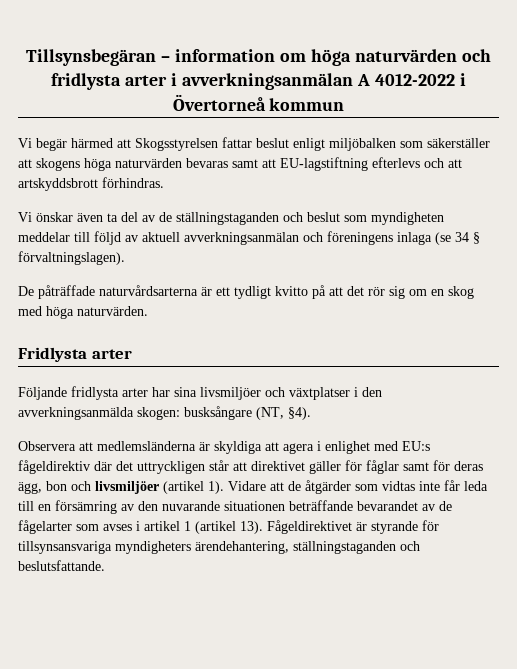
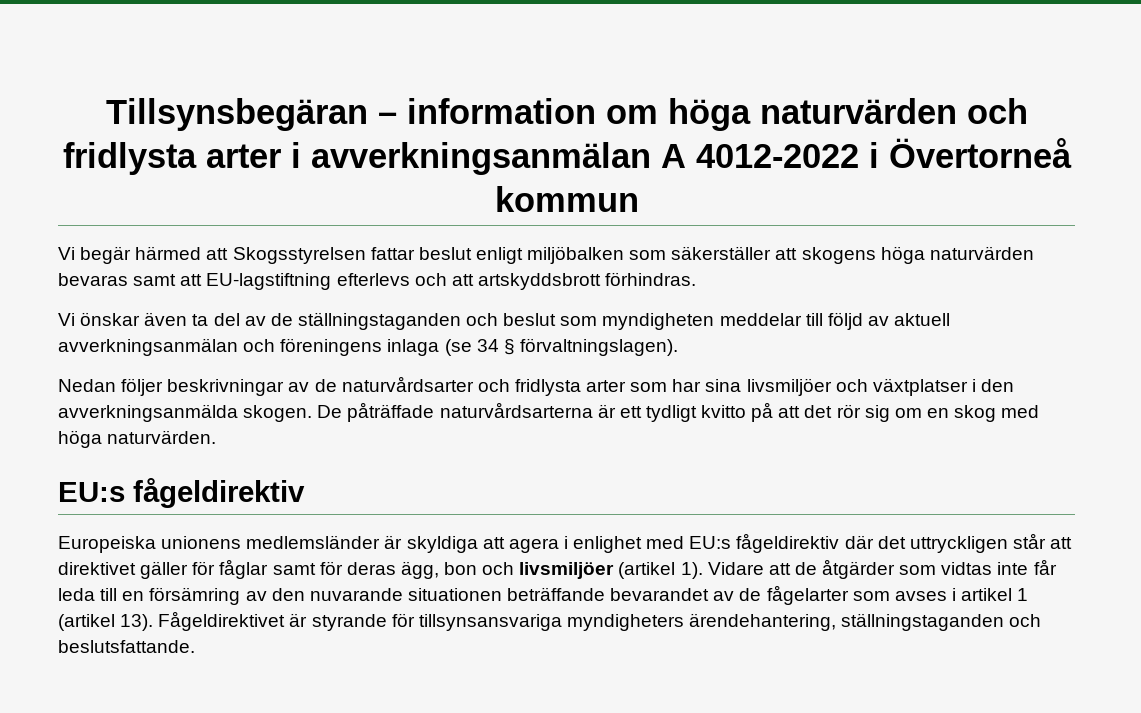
(125, 258) none -> [58,376,1015,396] [58,404,313,422] Nedan följer beskrivningar av de naturvårdsarter och fridlysta arter som har sina livsmiljöer och växtplatser i den avverkningsanmälda skogen.
[18,347,132,362] [18,386,382,400] [18,406,311,420] [18,441,196,451] Fridlysta arter // Följande fridlysta arter har sina livsmiljöer och växtplatser i den avverkningsanmälda skogen: busksångare (NT, §4). // Observera att medlemsländerna -> [58,478,305,508] [58,535,381,553] EU:s fågeldirektiv // Europeiska unionens medlemsländer

